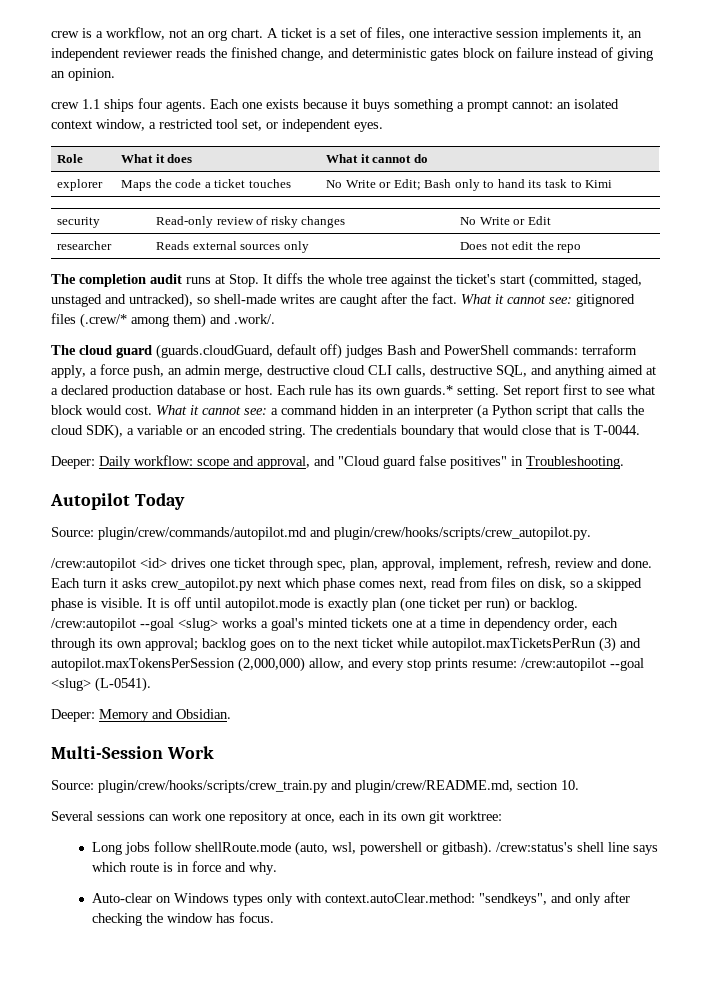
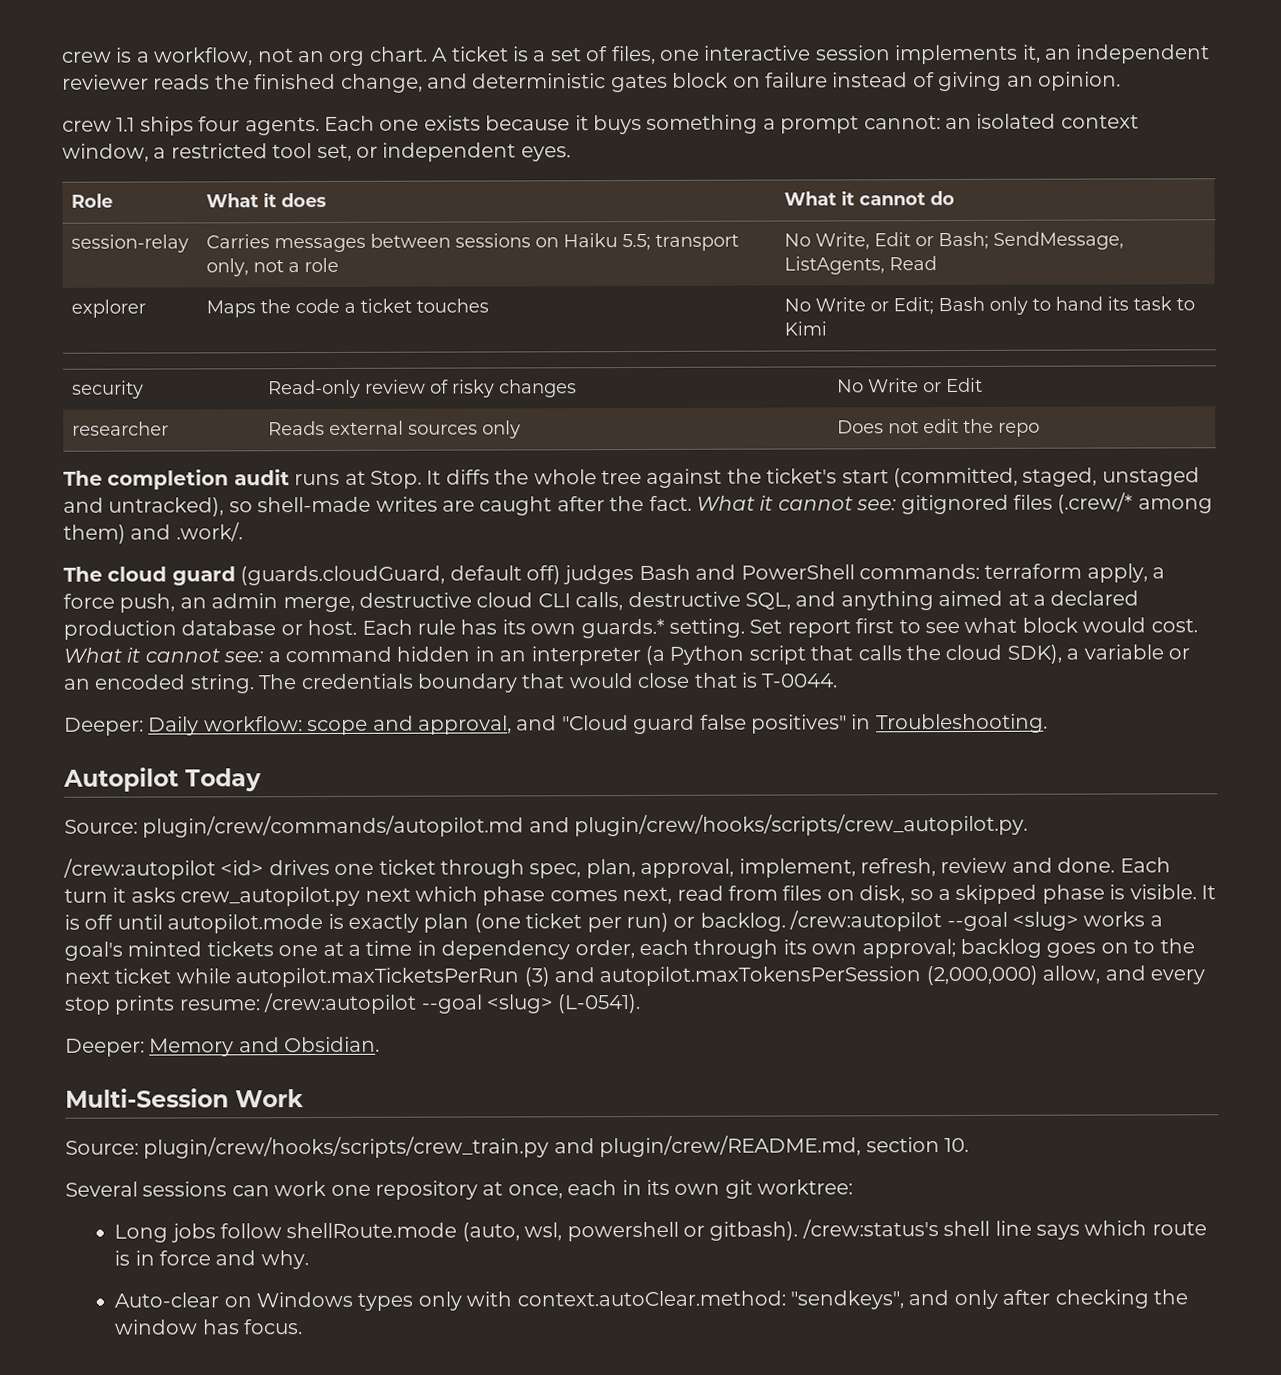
(428, 158) none -> [70,234,189,253] [205,233,739,253] [205,257,339,277] [783,231,1124,250] [783,256,937,275] // session-relay | Carries messages between sessions on Haiku 5.5; transport only, not a role | No Write, Edit or Bash; SendMessage, ListAgents, Read

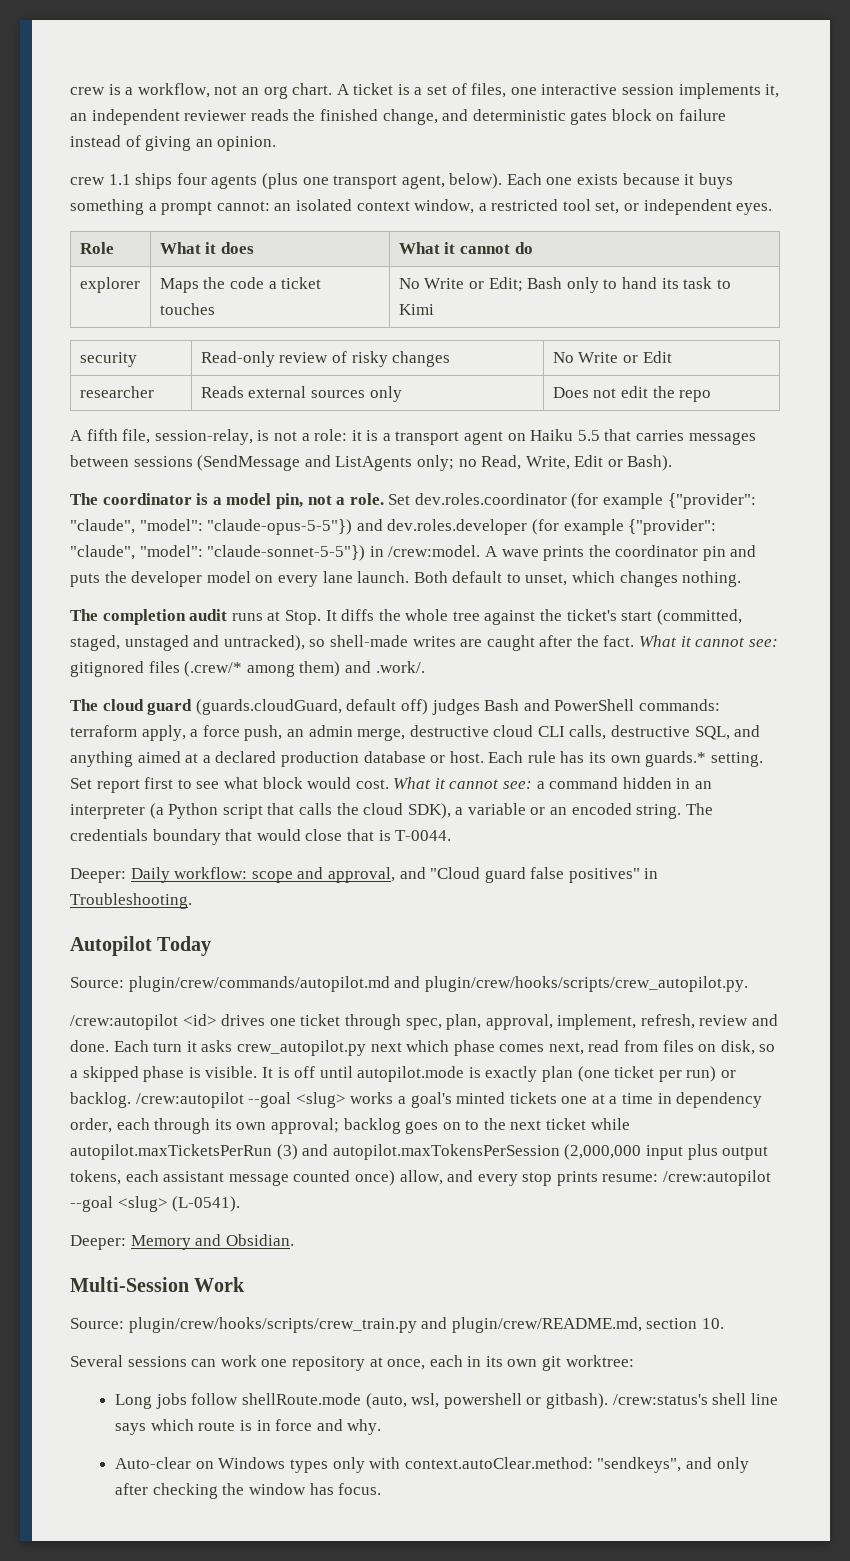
[244,117,320,136] agents. -> [211,173,503,189] agents (plus one transport agent, below).
[70,234,189,253] [205,233,739,253] [205,257,339,277] [783,231,1124,250] [783,256,937,275] // session-relay | Carries messages between sessions on Haiku 5.5; transport only, not a role | No Write, Edit or Bash; SendMessage, ListAgents, Read -> (533, 248) none
(1040, 429) none -> [70,429,756,445] [70,455,673,471] [70,493,756,509] [70,519,717,535] [70,545,757,561] [70,571,742,587] // A fifth file, session-relay, is not a role: it is a transport agent on Haiku 5.5 that carries messages between sessions (SendMessage and ListAgents only; no Read, Write, Edit or Bash). // The coordinator is a model pin, not a role. Set dev.roles.coordinator (for example {"provider": "claude", "model": "claude-opus-5-5"}) and dev.roles.developer (for example {"provider": "claude", "model": "claude-sonnet-5-5"}) in /crew:model. A wave prints the coordinator pin and puts the developer model on every lane launch. Both default to unset, which changes nothing.
[925,965,1038,986] (2,000,000) -> [564,1144,769,1160] [70,1170,395,1186] (2,000,000 input plus output tokens, each assistant message counted once)

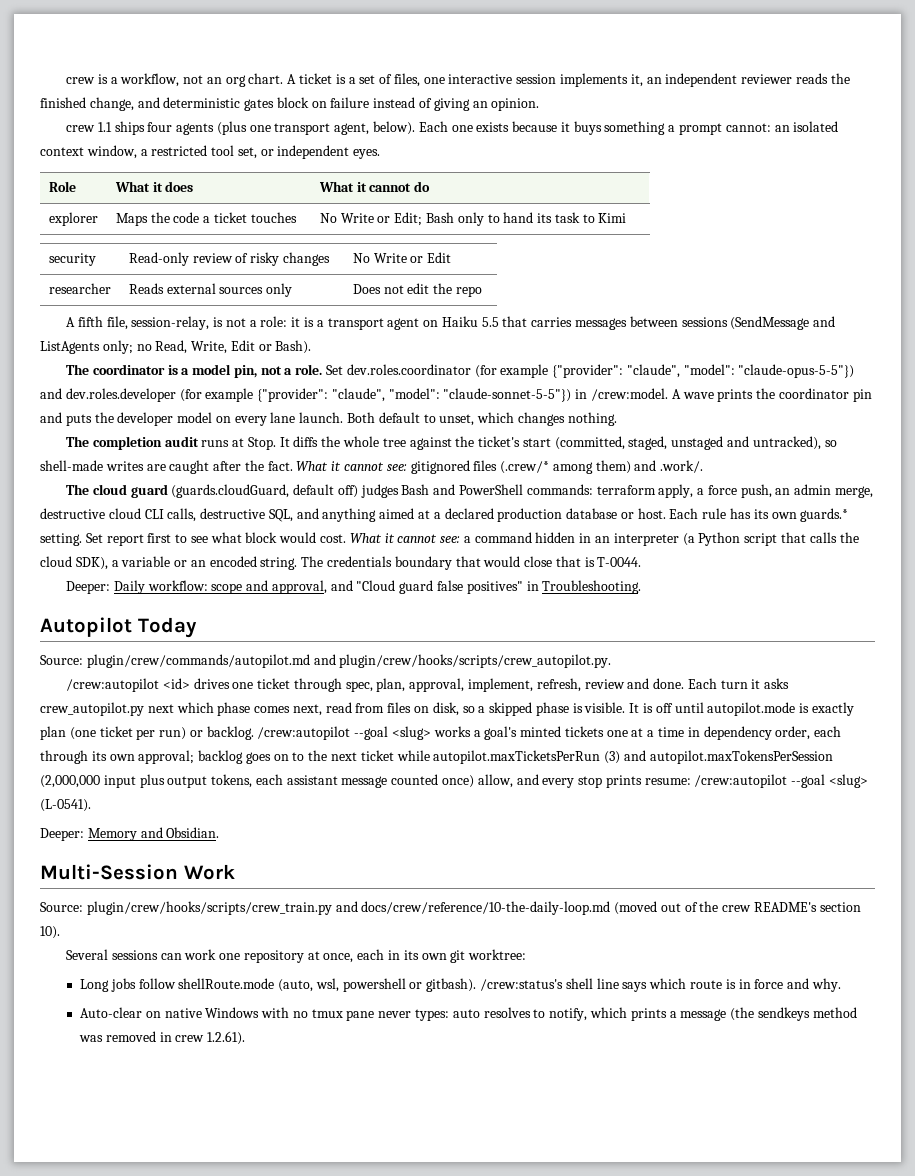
[451,1317,724,1333] plugin/crew/README.md, section 10. -> [361,901,861,915] [40,926,60,939] docs/crew/reference/10-the-daily-loop.md (moved out of the crew README's section 10).
[218,1457,749,1473] [115,1483,382,1499] Windows types only with context.autoClear.method: "sendkeys", and only after checking the window has focus. -> [164,1007,857,1021] [79,1031,246,1045] native Windows with no tmux pane never types: auto resolves to notify, which prints a message (the sendkeys method was removed in crew 1.2.61).

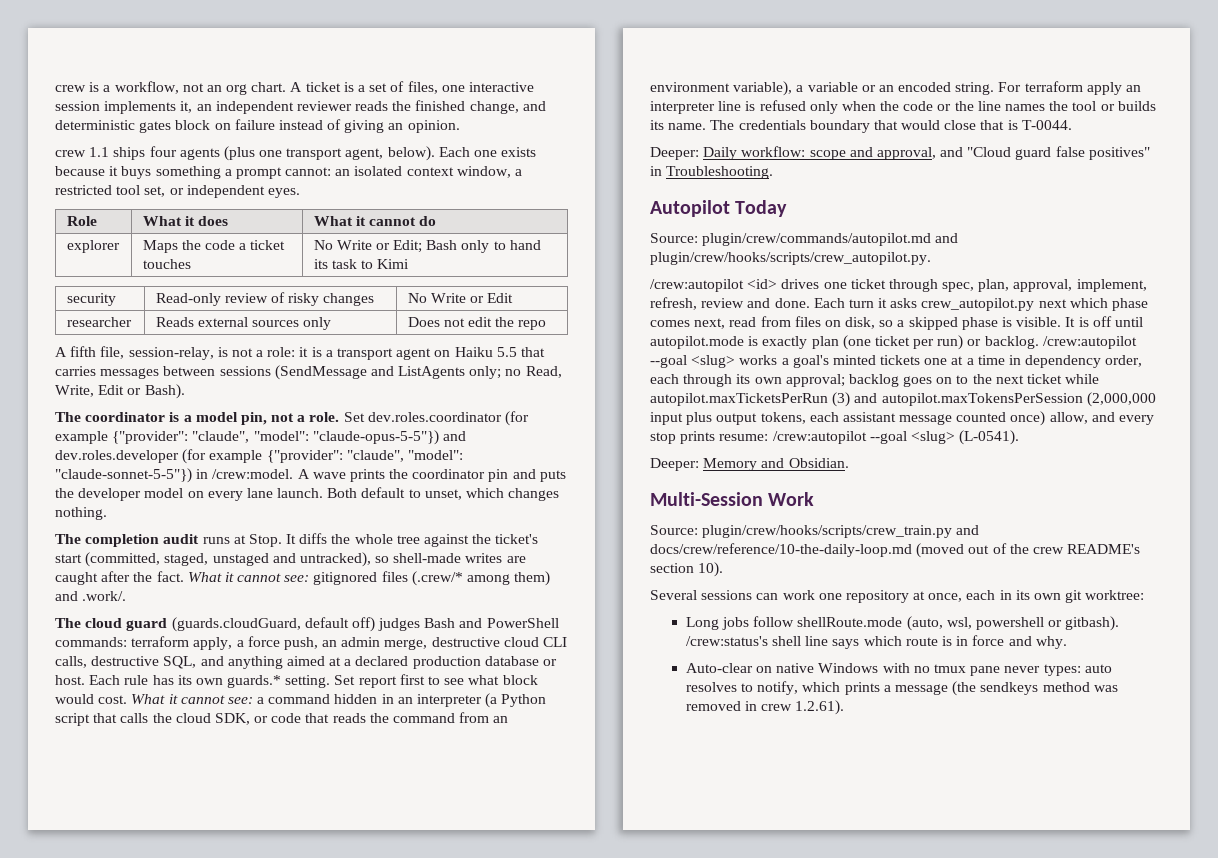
[75,557,108,570] SDK), -> [214,712,509,725] [650,81,793,96] SDK, or code that reads the command from an environment variable),
(298, 563) none -> [998,81,1142,95] [650,100,1156,114] [650,120,707,130] For terraform apply an interpreter line is refused only when the code or the line names the tool or builds its name.

